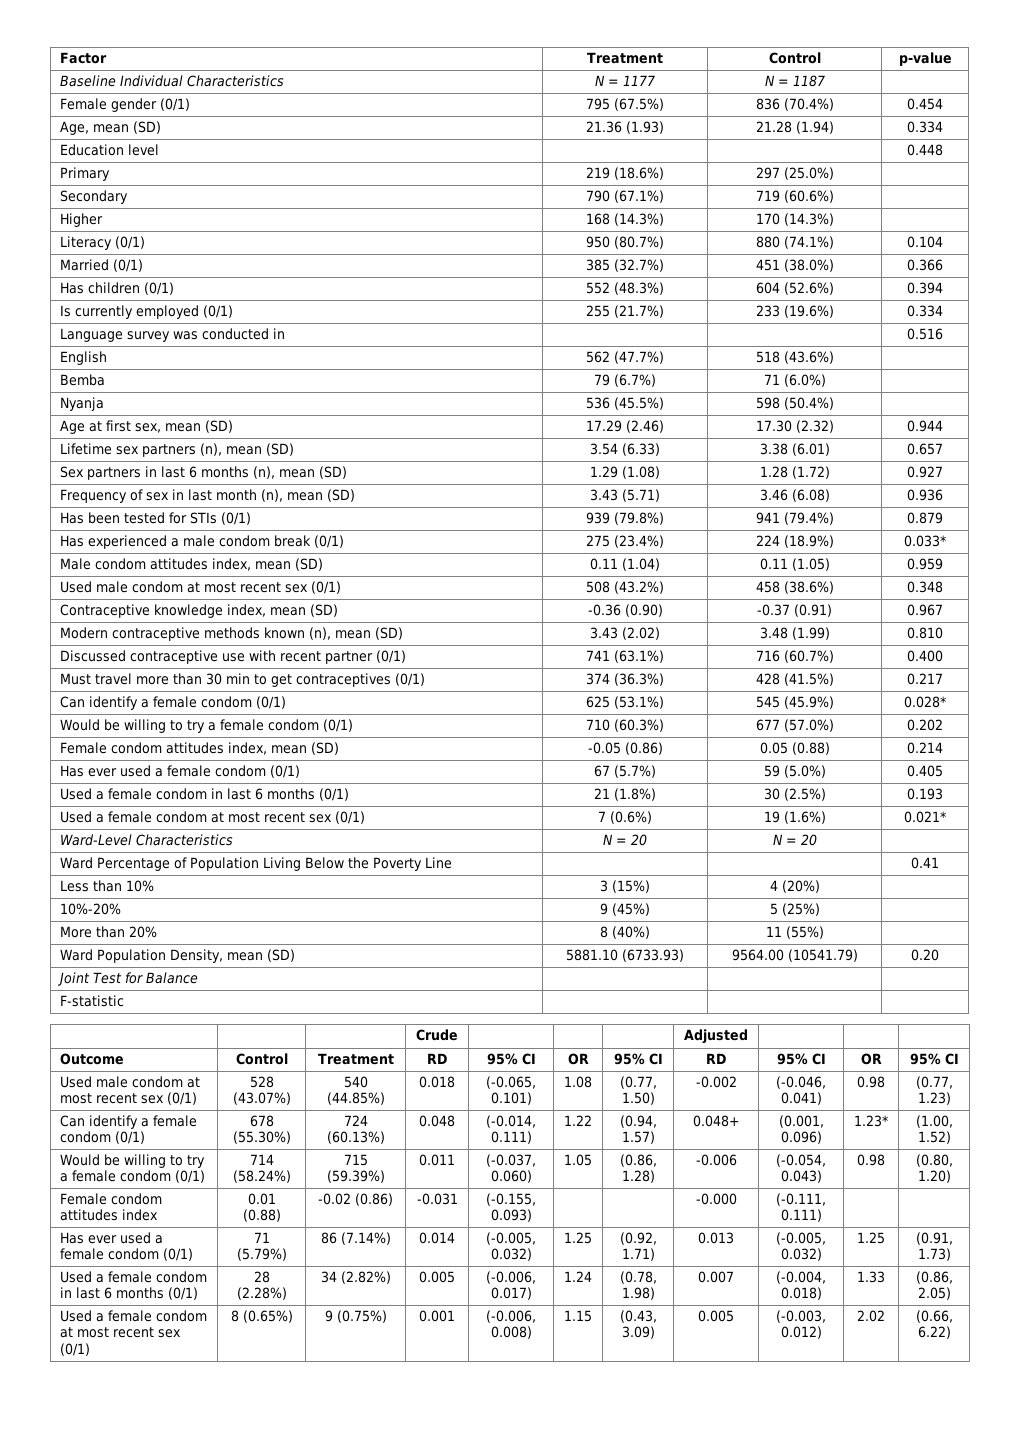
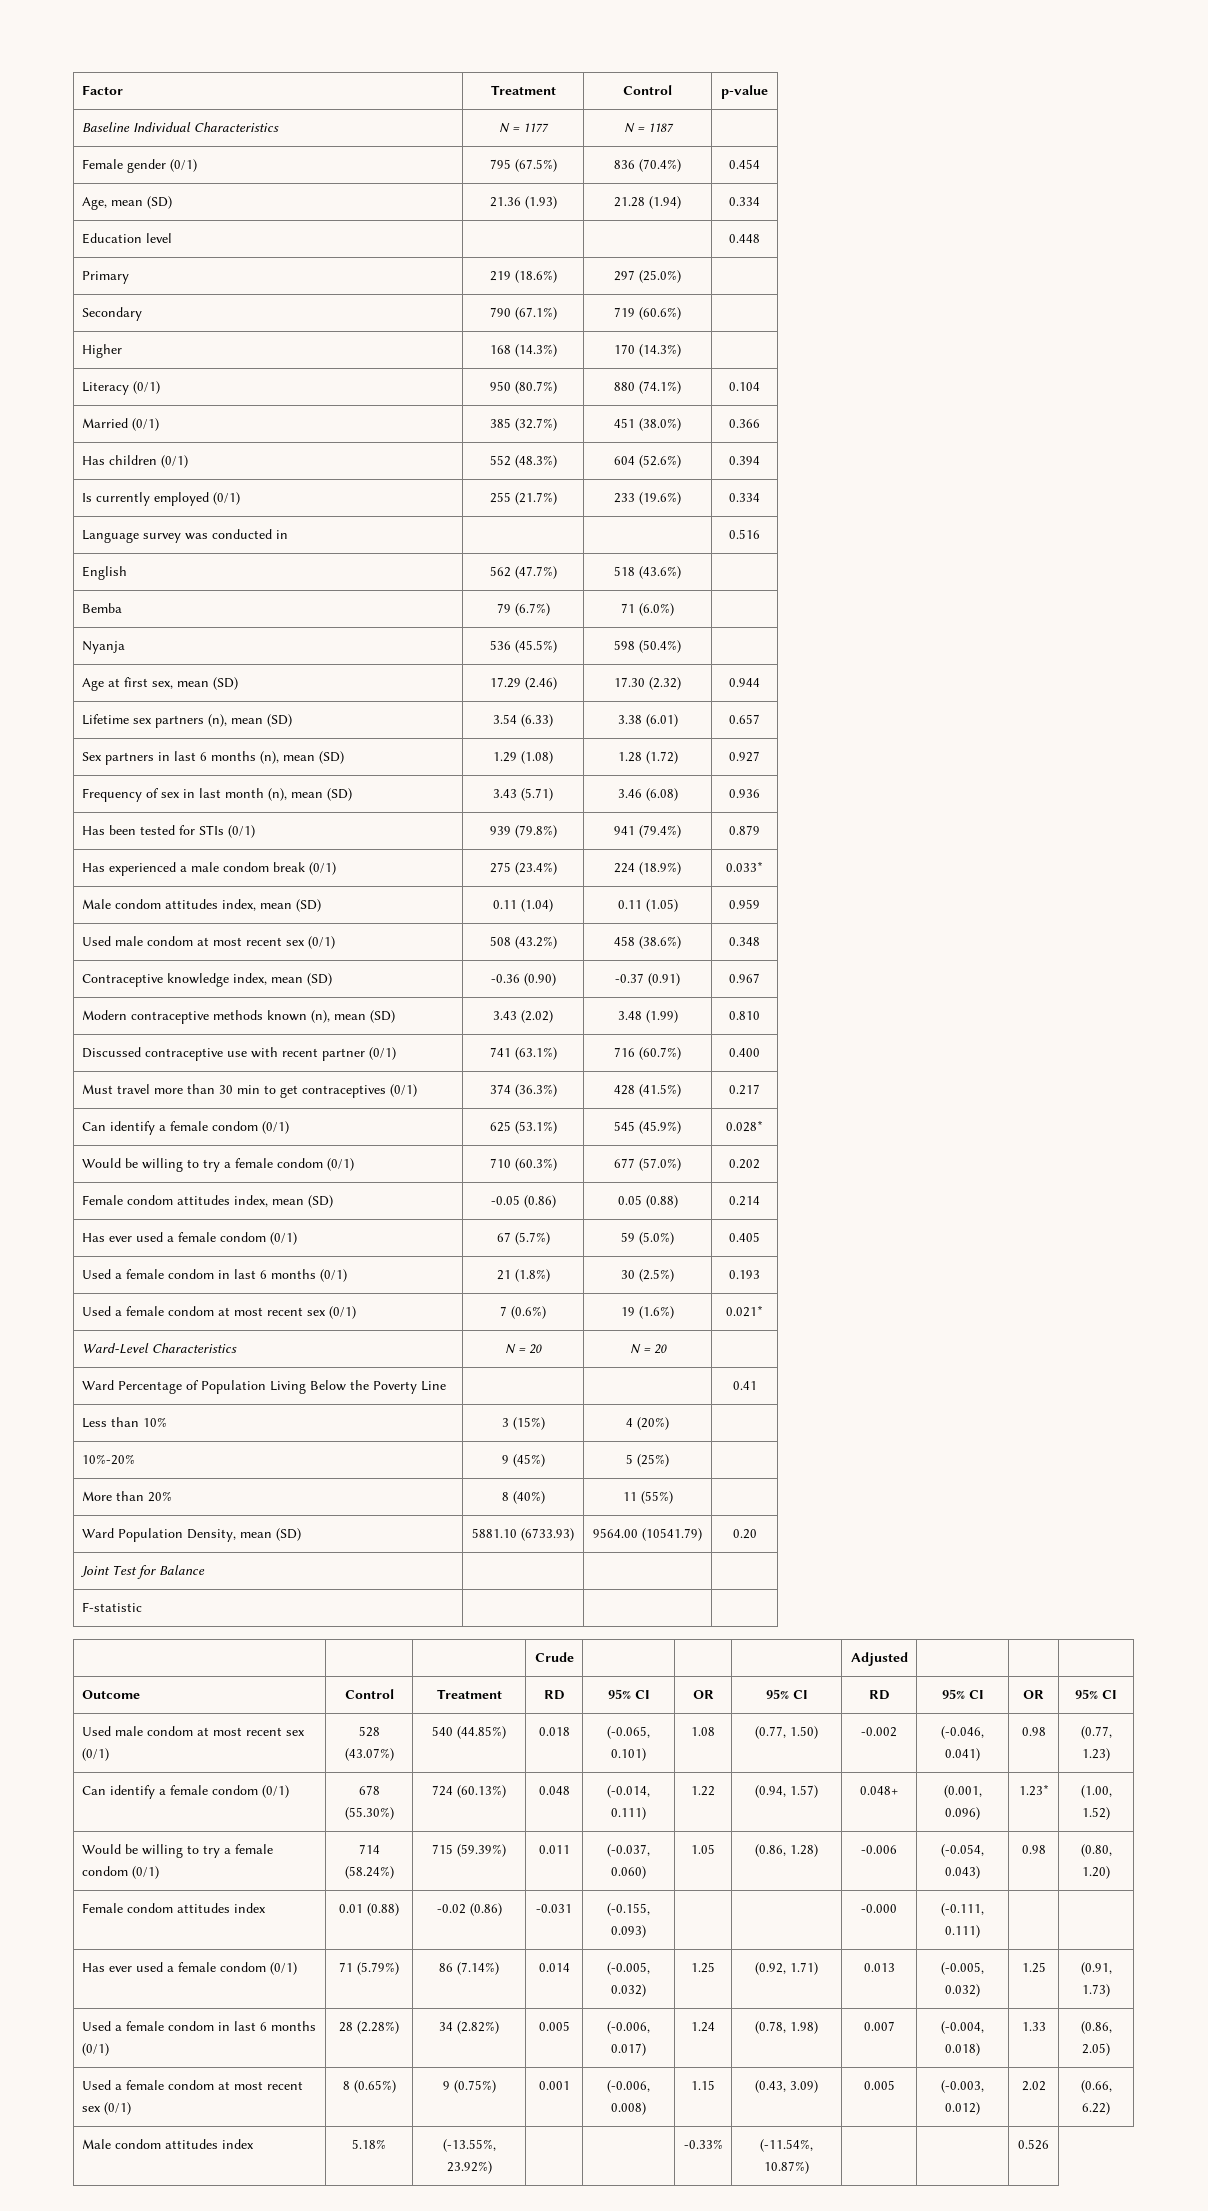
(951, 1332) none -> [81,2139,254,2149] [352,2139,386,2149] [442,2139,496,2152] [446,2161,492,2174] [683,2139,723,2149] [760,2139,813,2152] [764,2161,809,2174] [1018,2139,1049,2150] // Male condom attitudes index | 5.18% | (-13.55%, 23.92%) | | | -0.33% | (-11.54%, 10.87%) | | | 0.526

